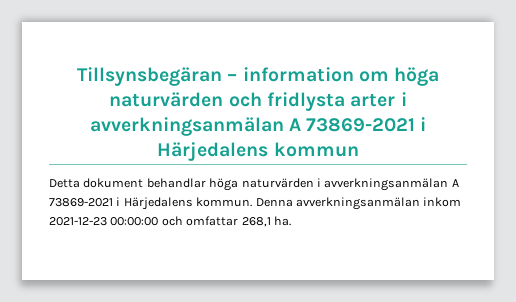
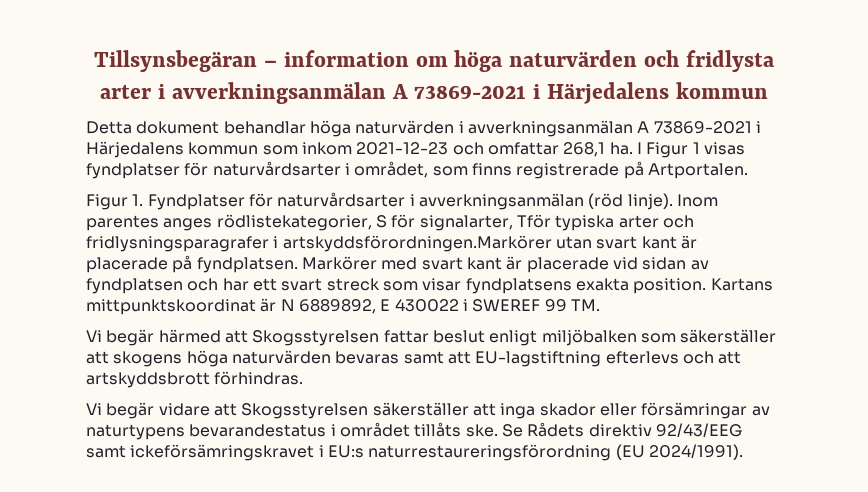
[196,197,420,210] kommun. Denna avverkningsanmälan -> [188,142,298,155] kommun som
[110,217,159,226] 00:00:00 -> (449, 148) none
(291, 221) none -> [636,142,745,158] [86,161,748,179] [86,192,718,210] [86,214,694,231] [86,235,697,252] [86,255,709,273] [86,278,773,294] [86,298,600,315] [86,329,777,346] [86,350,742,367] [86,371,304,388] [86,402,770,419] [86,422,742,440] [86,444,743,461] I Figur 1 visas fyndplatser för naturvårdsarter i området, som finns registrerade på Artportalen. // Figur 1. Fyndplatser för naturvårdsarter i avverkningsanmälan (röd linje). Inom parentes anges rödlistekategorier, S för signalarter, Tför typiska arter och fridlysningsparagrafer i artskyddsförordningen.Markörer utan svart kant är placerade på fyndplatsen. Markörer med svart kant är placerade vid sidan av fyndplatsen och har ett svart streck som visar fyndplatsens exakta position. Kartans mittpunktskoordinat är N 6889892, E 430022 i SWEREF 99 TM. // Vi begär härmed att Skogsstyrelsen fattar beslut enligt miljöbalken som säkerställer att skogens höga naturvärden bevaras samt att EU-lagstiftning efterlevs och att artskyddsbrott förhindras. // Vi begär vidare att Skogsstyrelsen säkerställer att inga skador eller försämringar av naturtypens bevarandestatus i området tillåts ske. Se Rådets direktiv 92/43/EEG samt ickeförsämringskravet i EU:s naturrestaureringsförordning (EU 2024/1991).

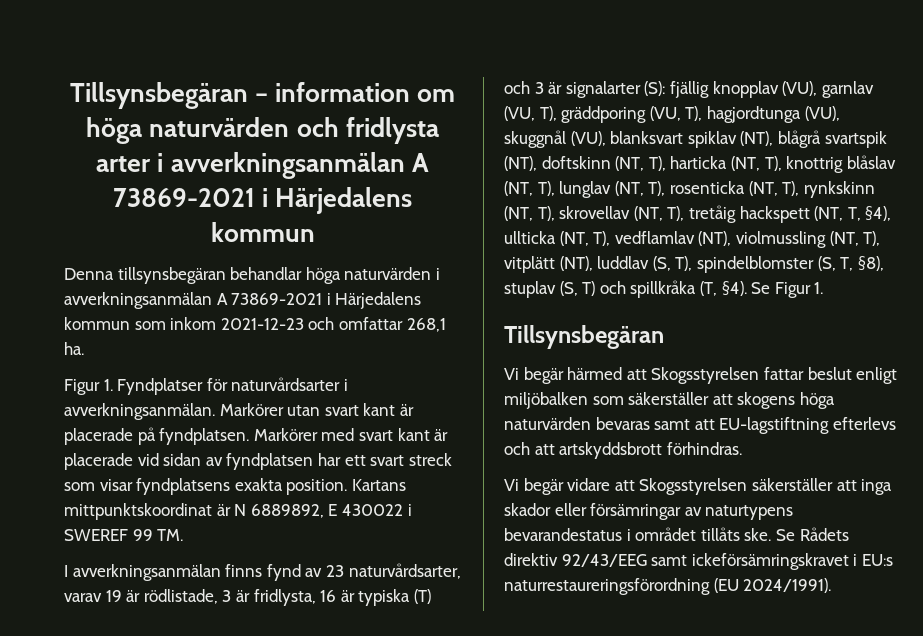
[86,121,220,134] Detta dokument -> [64,267,226,284] Denna tillsynsbegäran
[636,142,745,158] [86,161,748,179] I Figur 1 visas fyndplatser för naturvårdsarter i området, som finns registrerade på Artportalen. -> (84, 348) none
[418,193,718,210] [86,214,694,231] [86,235,552,252] avverkningsanmälan (röd linje). Inom parentes anges rödlistekategorier, S för signalarter, Tför typiska arter och fridlysningsparagrafer i artskyddsförordningen.Markörer -> [64,403,284,420] avverkningsanmälan. Markörer
[187,278,219,291] och -> (314, 461) none
(600, 305) none -> [64,563,461,581] [64,589,431,606] [504,81,874,98] [504,106,840,123] [504,130,887,148] [504,155,896,173] [504,181,875,198] [504,205,892,223] [504,231,881,248] [504,256,884,273] [504,280,824,298] [504,325,664,349] // I avverkningsanmälan finns fynd av 23 naturvårdsarter, varav 19 är rödlistade, 3 är fridlysta, 16 är typiska (T) och 3 är signalarter (S): fjällig knopplav (VU), garnlav (VU, T), gräddporing (VU, T), hagjordtunga (VU), skuggnål (VU), blanksvart spiklav (NT), blågrå svartspik (NT), doftskinn (NT, T), harticka (NT, T), knottrig blåslav (NT, T), lunglav (NT, T), rosenticka (NT, T), rynkskinn (NT, T), skrovellav (NT, T), tretåig hackspett (NT, T, §4), ullticka (NT, T), vedflamlav (NT), violmussling (NT, T), vitplätt (NT), luddlav (S, T), spindelblomster (S, T, §8), stuplav (S, T) och spillkråka (T, §4). Se Figur 1. // Tillsynsbegäran

